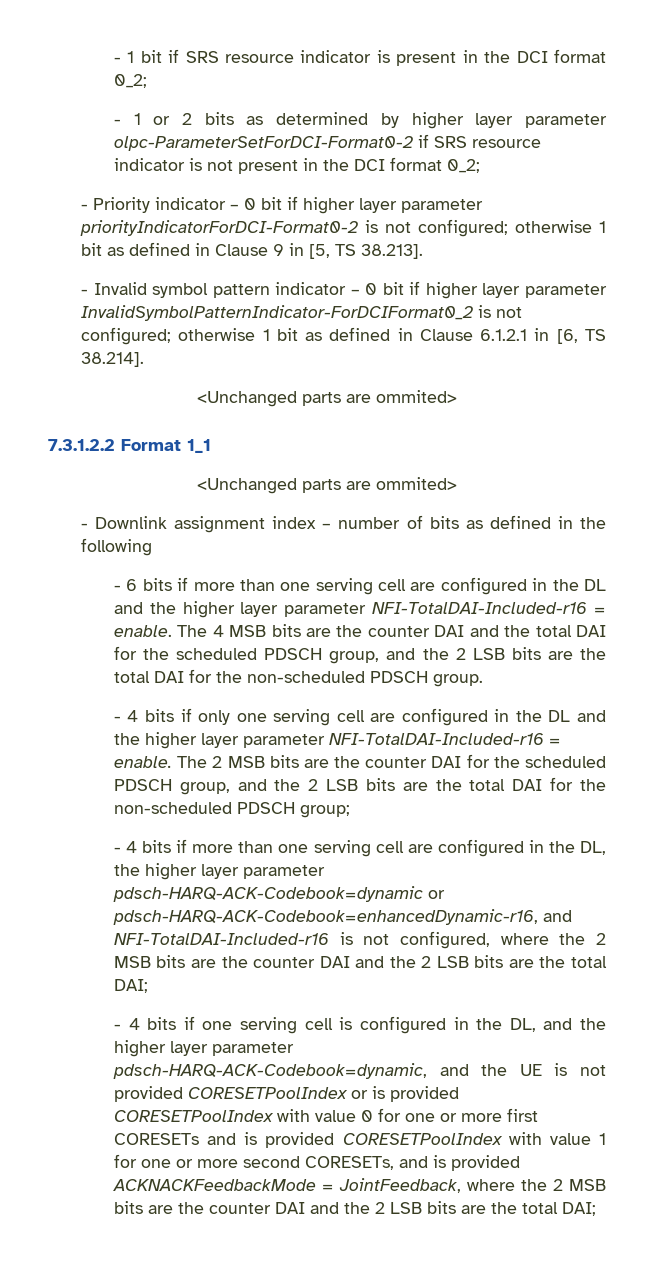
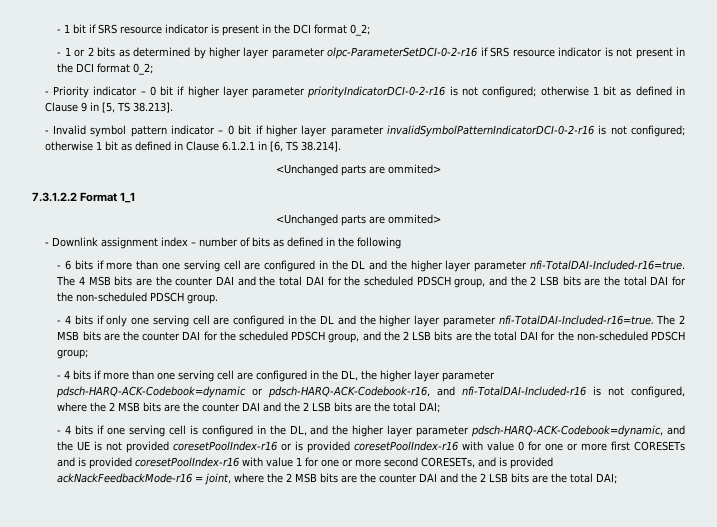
[113,136,413,151] olpc-ParameterSetForDCI-Format0-2 -> [327,47,478,59] olpc-ParameterSetDCI-0-2-r16
[79,220,358,236] priorityIndicatorForDCI-Format0-2 -> [307,86,446,98] priorityIndicatorDCI-0-2-r16
[80,305,473,321] InvalidSymbolPatternIndicator-ForDCIFormat0_2 -> [386,125,594,137] invalidSymbolPatternIndicatorDCI-0-2-r16
[372,602,606,614] [113,625,172,637] NFI-TotalDAI-Included-r16 = enable. -> [530,260,686,270] nfi-TotalDAI-Included-r16=true.
[328,733,561,745] [113,756,172,768] NFI-TotalDAI-Included-r16 = enable. -> [498,315,654,325] nfi-TotalDAI-Included-r16=true.
[112,909,572,925] [113,933,329,945] pdsch-HARQ-ACK-Codebook=enhancedDynamic-r16, and NFI-TotalDAI-Included-r16 -> [268,386,587,398] pdsch-HARQ-ACK-Codebook-r16, and nfi-TotalDAI-Included-r16
[187,1087,348,1099] CORESETPoolIndex -> [173,441,278,451] coresetPoolIndex-r16
[113,1110,274,1122] CORESETPoolIndex -> [354,441,459,451] coresetPoolIndex-r16
[342,1133,503,1145] CORESETPoolIndex -> [135,457,240,467] coresetPoolIndex-r16
[112,1178,461,1193] ACKNACKFeedbackMode = JointFeedback, -> [57,473,232,485] ackNackFeedbackMode-r16 = joint,

